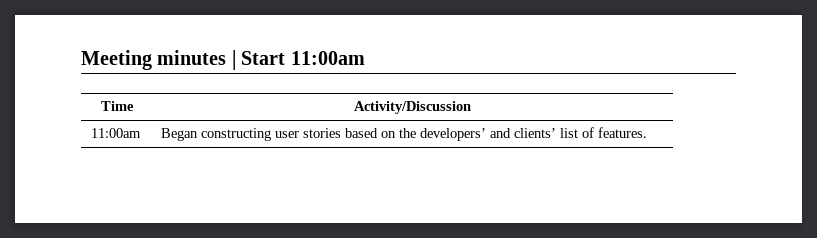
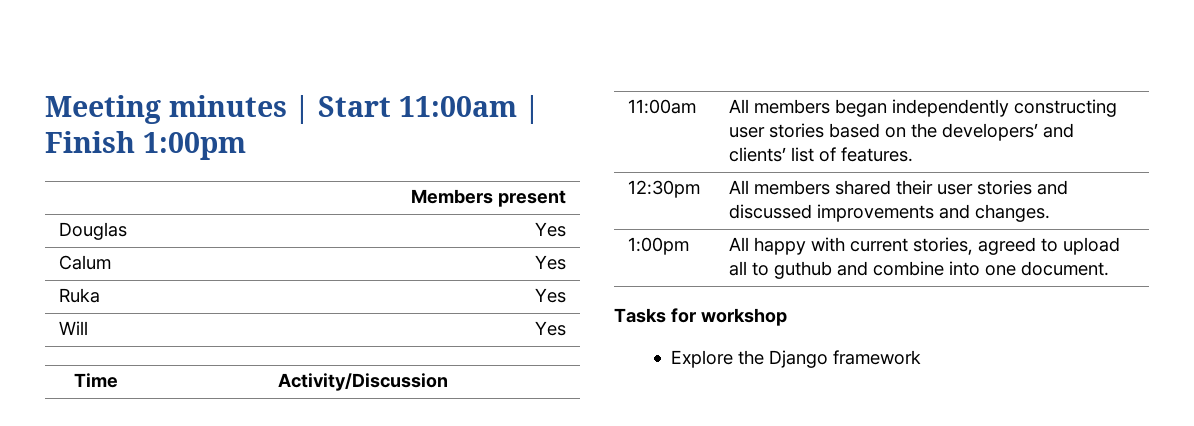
(365, 58) none -> [524,95,541,124] [45,131,246,160] [410,189,566,207] [59,222,128,240] [534,222,566,237] [59,255,112,270] [534,255,566,270] [59,288,101,303] [534,288,566,303] [59,321,89,335] [534,321,566,336] | Finish 1:00pm // Members present // Douglas | Yes // Calum | Yes // Ruka | Yes // Will | Yes
[161,128,199,141] Began -> [729,99,1010,117] All members began independently
(648, 132) none -> [628,180,701,198] [729,180,1069,195] [729,204,1051,222] [628,237,690,255] [729,237,1121,255] [729,261,1110,279] [614,308,787,326] [670,350,921,368] // 12:30pm | All members shared their user stories and discussed improvements and changes. // 1:00pm | All happy with current stories, agreed to upload all to guthub and combine into one document. // Tasks for workshop // Explore the Django framework

